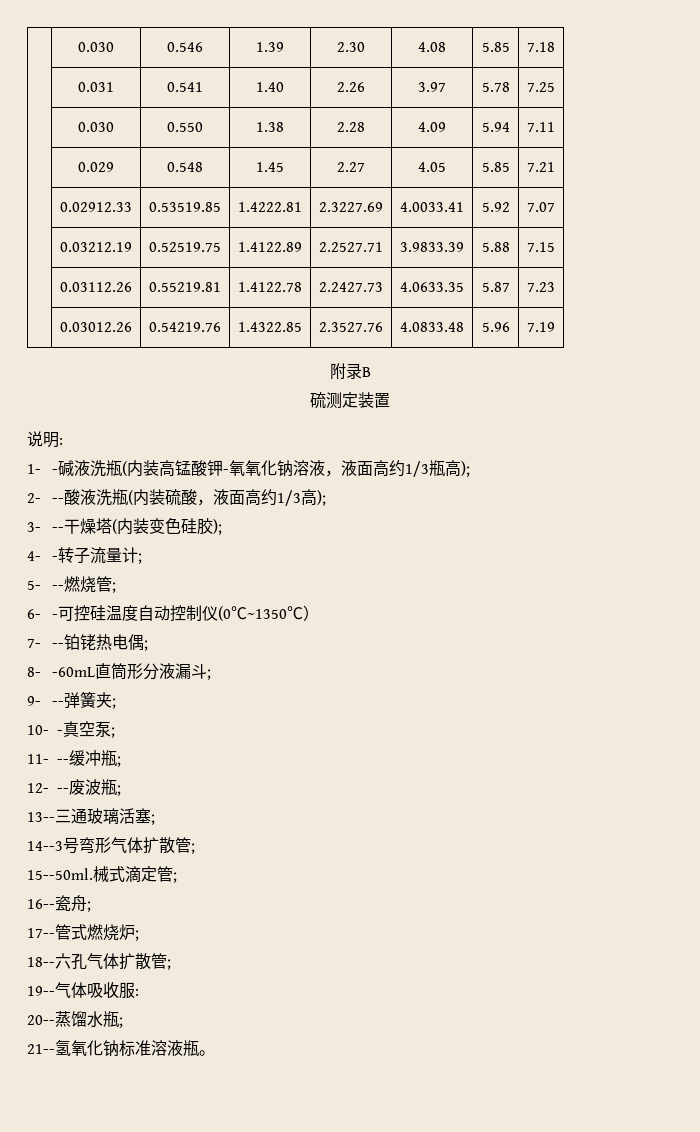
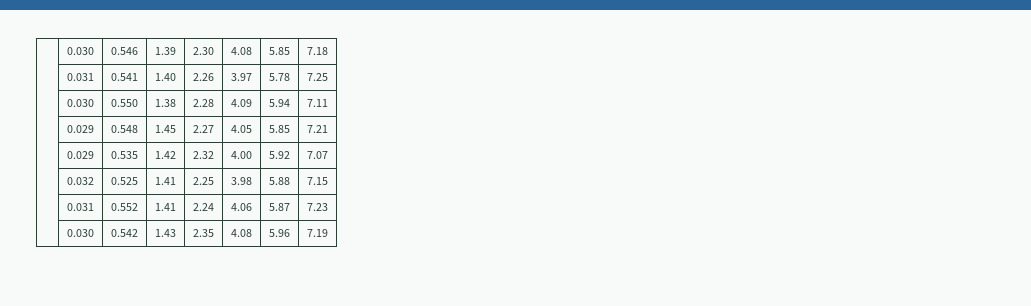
[60,202,132,212] [149,202,221,212] [238,202,302,212] [319,202,383,212] [400,202,464,212] [481,202,510,212] [527,202,555,212] [60,242,132,252] [149,242,221,252] [238,242,302,252] [319,242,383,252] [400,242,464,252] [481,242,510,252] [527,242,555,252] [60,282,132,292] [149,282,221,292] [238,282,302,292] [319,282,383,292] [400,282,464,292] [481,282,510,292] [527,282,555,292] [60,322,132,332] [149,322,221,332] [238,322,302,332] [319,322,383,332] [400,322,464,332] [481,322,510,332] [527,322,555,332] [329,363,371,380] [310,392,390,409] [27,431,63,448] [27,460,470,477] [27,489,326,506] [27,518,222,535] [27,547,142,564] [27,576,116,593] [27,605,319,622] [27,634,148,651] [27,663,211,680] [27,691,116,709] [27,721,115,738] [27,750,121,767] [27,779,121,796] [27,808,155,825] [27,837,195,854] [27,866,177,883] [27,895,91,912] [27,924,139,941] [27,953,171,970] [27,982,139,999] [27,1011,123,1028] [27,1040,215,1057] 0.02912.33 | 0.53519.85 | 1.4222.81 | 2.3227.69 | 4.0033.41 | 5.92 | 7.07 // | 0.03212.19 | 0.52519.75 | 1.4122.89 | 2.2527.71 | 3.9833.39 | 5.88 | 7.15 // | 0.03112.26 | 0.55219.81 | 1.4122.78 | 2.2427.73 | 4.0633.35 | 5.87 | 7.23 // | 0.03012.26 | 0.54219.76 | 1.4322.85 | 2.3527.76 | 4.0833.48 | 5.96 | 7.19 // 附录B // 硫测定装置 // 说明: // 1- -碱液洗瓶(内装高锰酸钾-氧氧化钠溶液，液面高约1/3瓶高); // 2- --酸液洗瓶(内装硫酸，液面高约1/3高); // 3- --干燥塔(内装变色硅胶); // 4- -转子流量计; // 5- --燃烧管; // 6- -可控硅温度自动控制仪(0℃~1350℃） // 7- --铂铑热电偶; // 8- -60mL直筒形分液漏斗; // 9- --弹簧夹; // 10- -真空泵; // 11- --缓冲瓶; // 12- --废波瓶; // 13--三通玻璃活塞; // 14--3号弯形气体扩散管; // 15--50ml.械式滴定管; // 16--瓷舟; // 17--管式燃烧炉; // 18--六孔气体扩散管; // 19--气体吸收服: // 20--蒸馏水瓶; // 21--氢氧化钠标准溶液瓶。 -> [67,151,94,159] [111,151,138,159] [155,151,176,159] [193,151,214,159] [231,151,252,159] [269,151,290,159] [307,151,328,159] [67,177,94,185] [111,177,138,185] [155,177,176,185] [193,177,214,185] [231,177,252,185] [269,177,290,185] [307,177,328,185] [67,203,94,211] [111,203,138,211] [155,203,176,211] [193,203,214,211] [231,203,252,211] [269,203,290,211] [307,203,328,211] [67,229,94,237] [111,229,138,237] [155,229,176,237] [193,229,214,237] [231,229,252,237] [269,229,290,237] [307,229,328,237] 0.029 | 0.535 | 1.42 | 2.32 | 4.00 | 5.92 | 7.07 // | 0.032 | 0.525 | 1.41 | 2.25 | 3.98 | 5.88 | 7.15 // | 0.031 | 0.552 | 1.41 | 2.24 | 4.06 | 5.87 | 7.23 // | 0.030 | 0.542 | 1.43 | 2.35 | 4.08 | 5.96 | 7.19

